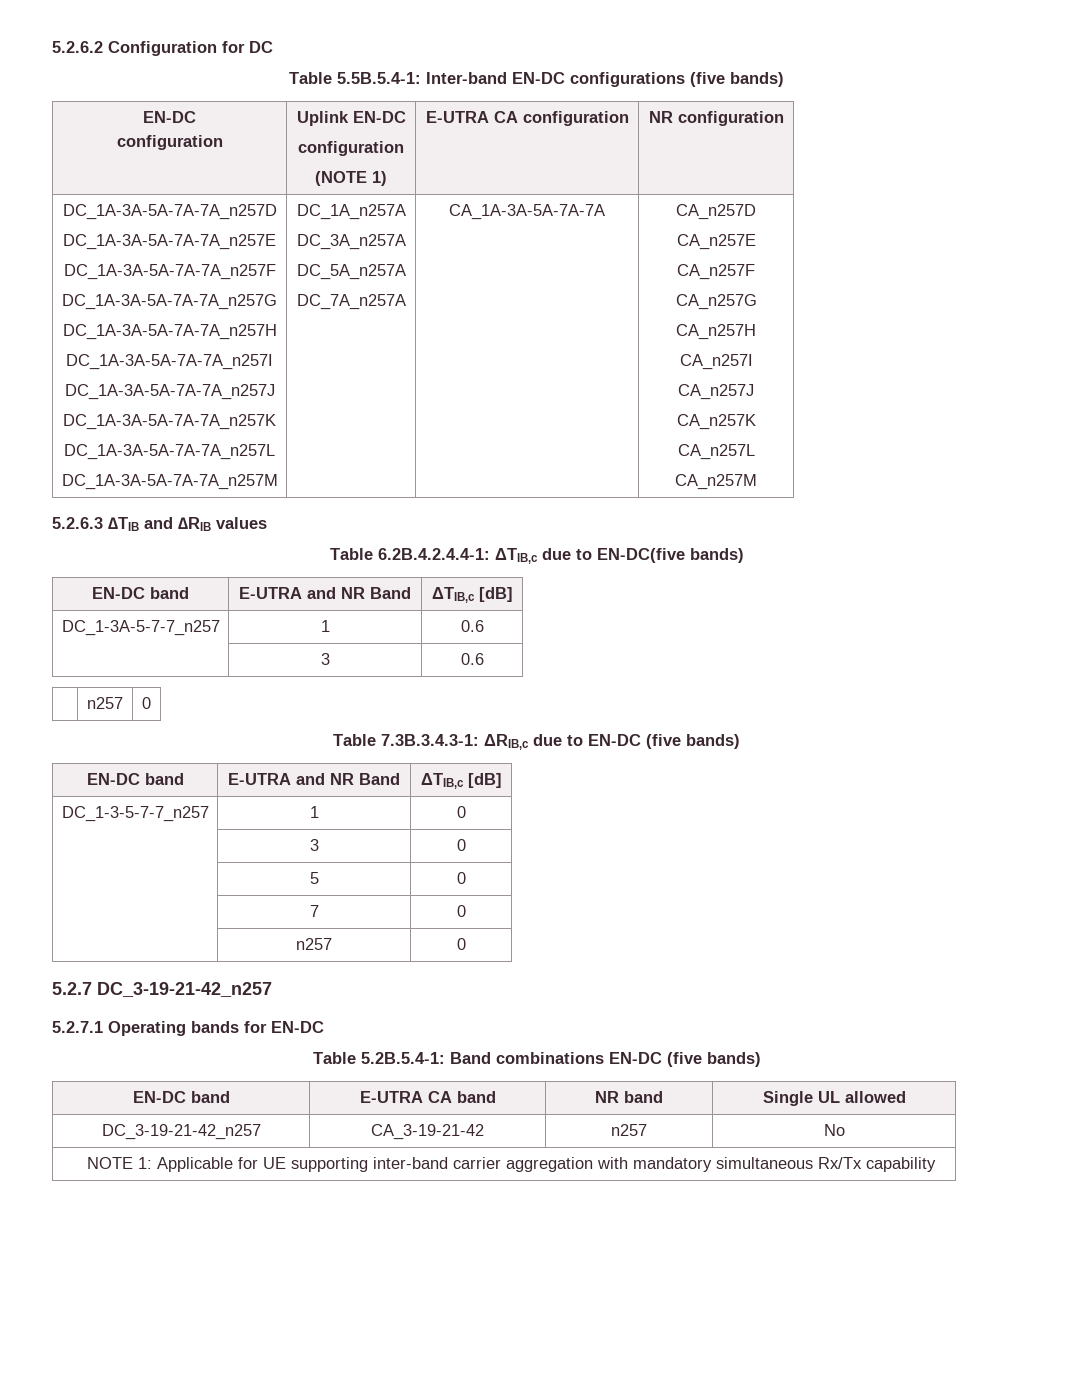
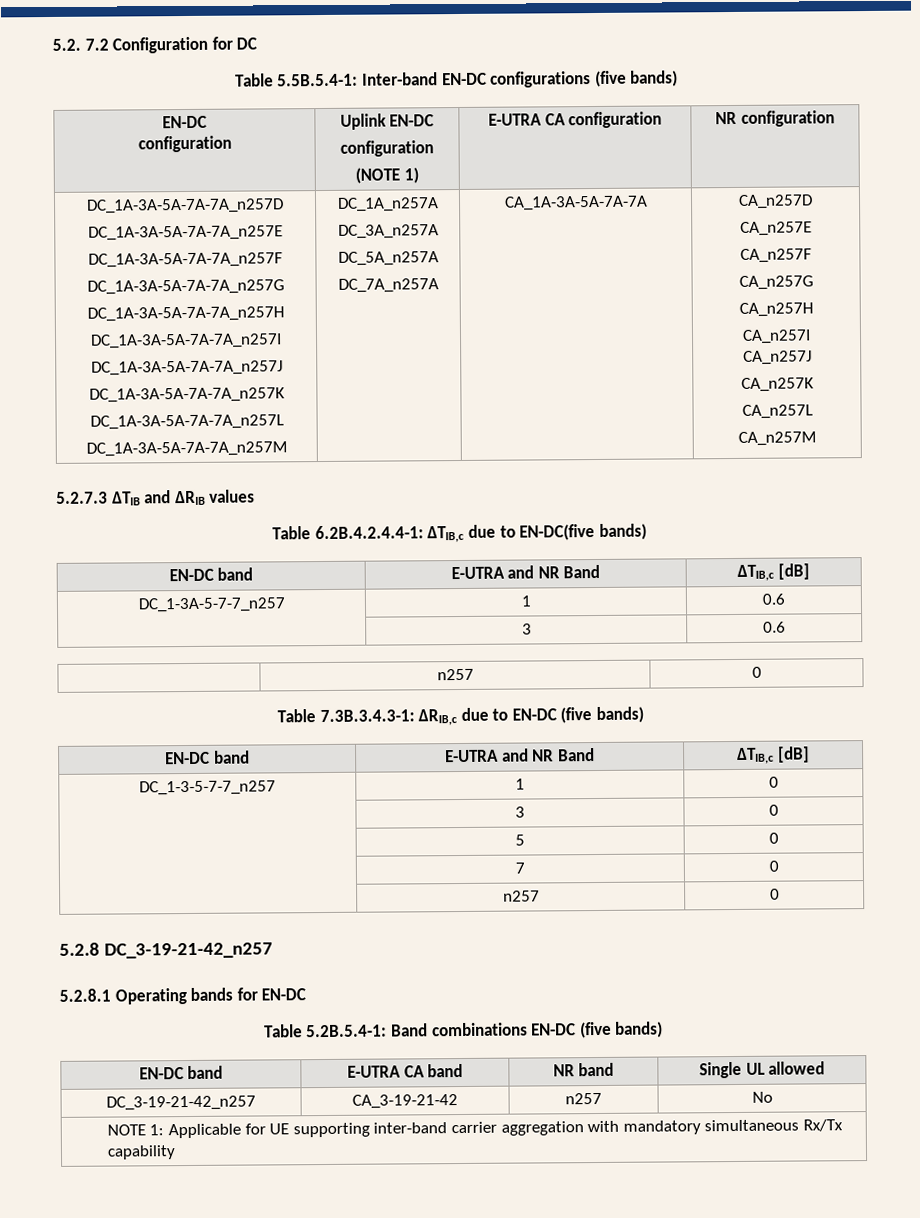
[52,41,103,53] 5.2.6.2 -> [52,38,109,51] 5.2. 7.2
[52,517,103,529] 5.2.6.3 -> [56,491,108,504] 5.2.7.3
[52,982,92,995] 5.2.7 -> [59,942,100,956] 5.2.8
[52,1021,103,1033] 5.2.7.1 -> [59,988,111,1002] 5.2.8.1

